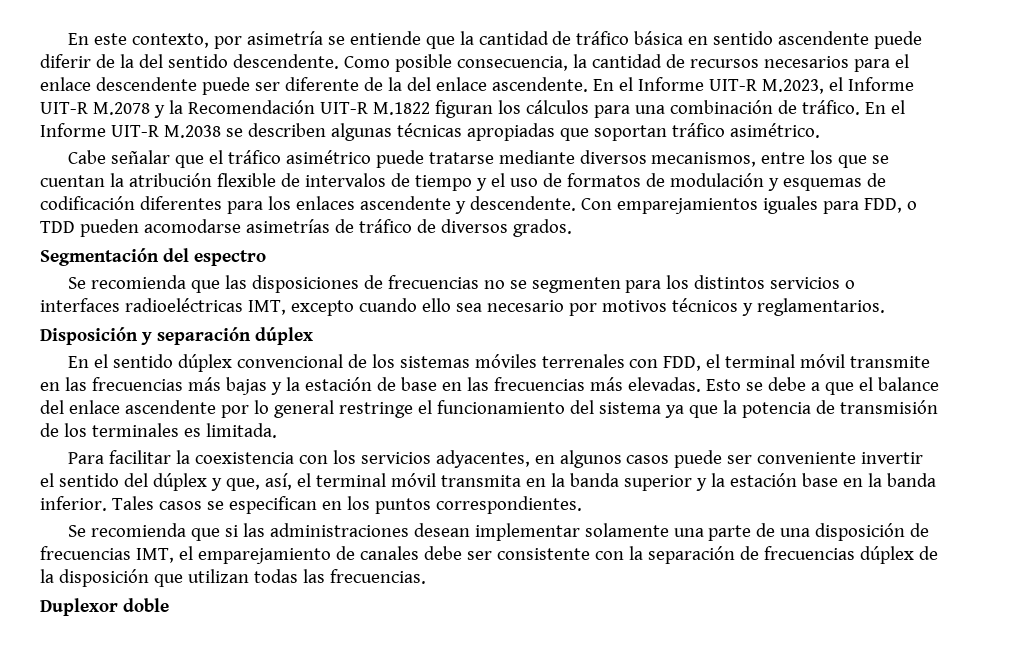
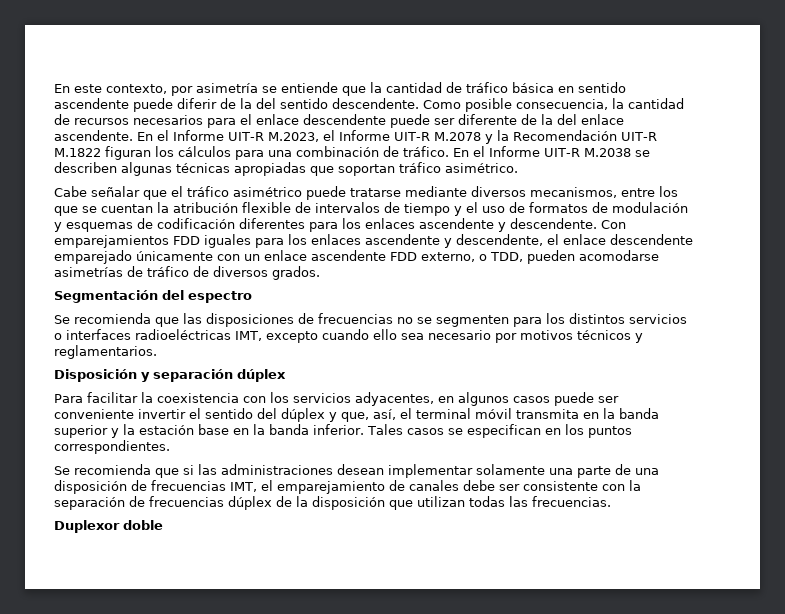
(758, 206) none -> [173,236,200,245] FDD
[863,198,917,213] [40,221,75,233] FDD, o TDD -> [288,234,693,248] [54,250,523,264] los enlaces ascendente y descendente, el enlace descendente emparejado únicamente con un enlace ascendente FDD externo, o TDD,
[67,354,931,372] [40,377,939,395] [40,400,938,418] [40,423,277,438] // En el sentido dúplex convencional de los sistemas móviles terrenales con FDD, el terminal móvil transmite en las frecuencias más bajas y la estación de base en las frecuencias más elevadas. Esto se debe a que el balance del enlace ascendente por lo general restringe el funcionamiento del sistema ya que la potencia de transmisión de los terminales es limitada. -> (286, 375) none

